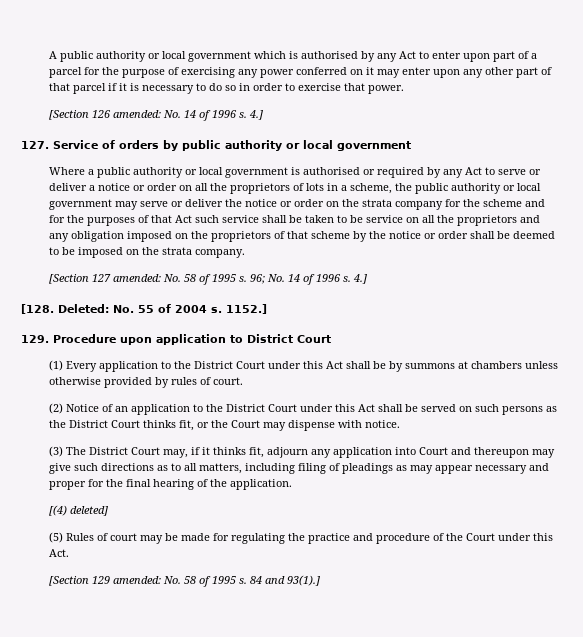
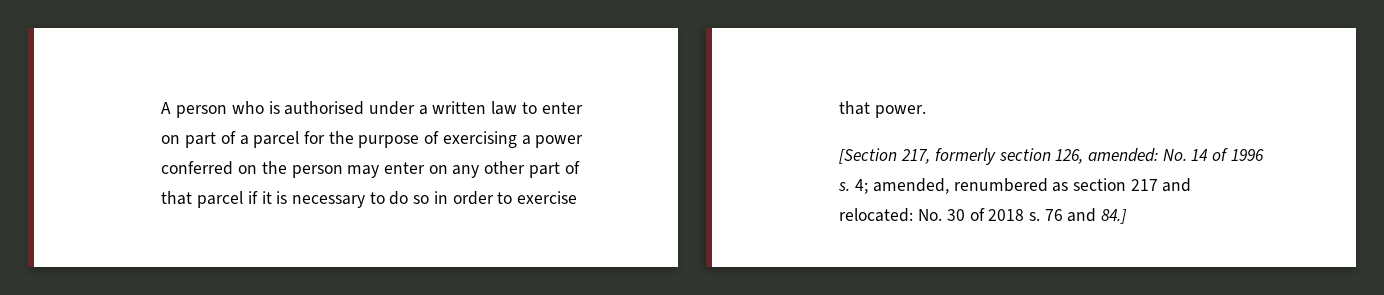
[60,51,417,62] public authority or local government which is authorised by any Act -> [176,101,518,118] person who is authorised under a written law
[463,53,491,62] upon -> [161,135,181,144] on
[238,69,259,78] any -> [521,135,531,145] a
[366,67,375,75] it -> [261,161,343,178] the person
[433,69,461,78] upon -> [428,165,448,174] on
[92,110,112,118] 126 -> [901,148,1084,165] 217, formerly section 126,
[249,110,264,120] [21,140,411,151] [49,167,542,178] [49,183,542,194] [49,199,546,210] [49,215,541,226] [49,231,556,242] [49,247,246,258] [49,274,368,285] [21,304,267,314] [21,334,331,345] [49,360,559,372] [49,377,244,388] [49,403,558,415] [49,420,401,431] [49,446,556,458] [49,463,550,474] [49,479,293,490] [49,505,109,516] [49,532,554,544] [49,549,70,557] [49,575,321,587] 4.] // 127. Service of orders by public authority or local government // Where a public authority or local government is authorised or required by any Act to serve or deliver a notice or order on all the proprietors of lots in a scheme, the public authority or local government may serve or deliver the notice or order on the strata company for the scheme and for the purposes of that Act such service shall be taken to be service on all the proprietors and any obligation imposed on the proprietors of that scheme by the notice or order shall be deemed to be imposed on the strata company. // [Section 127 amended: No. 58 of 1995 s. 96; No. 14 of 1996 s. 4.] // [128. Deleted: No. 55 of 2004 s. 1152.] // 129. Procedure upon application to District Court // (1) Every application to the District Court under this Act shall be by summons at chambers unless otherwise provided by rules of court. // (2) Notice of an application to the District Court under this Act shall be served on such persons as the District Court thinks fit, or the Court may dispense with notice. // (3) The District Court may, if it thinks fit, adjourn any application into Court and thereupon may give such directions as to all matters, including filing of pleadings as may appear necessary and proper for the final hearing of the application. // [(4) deleted] // (5) Rules of court may be made for regulating the practice and procedure of the Court under this Act. // [Section 129 amended: No. 58 of 1995 s. 84 and 93(1).] -> [855,178,1192,194] [839,208,1128,224] 4; amended, renumbered as section 217 and relocated: No. 30 of 2018 s. 76 and 84.]

